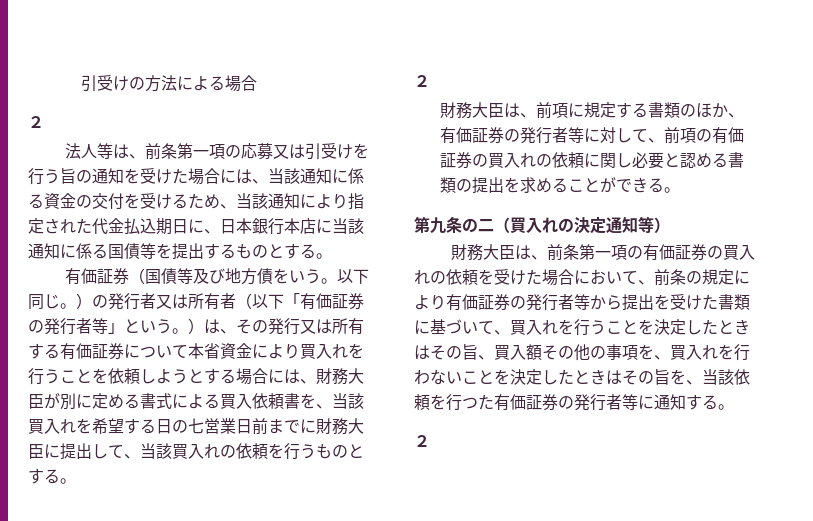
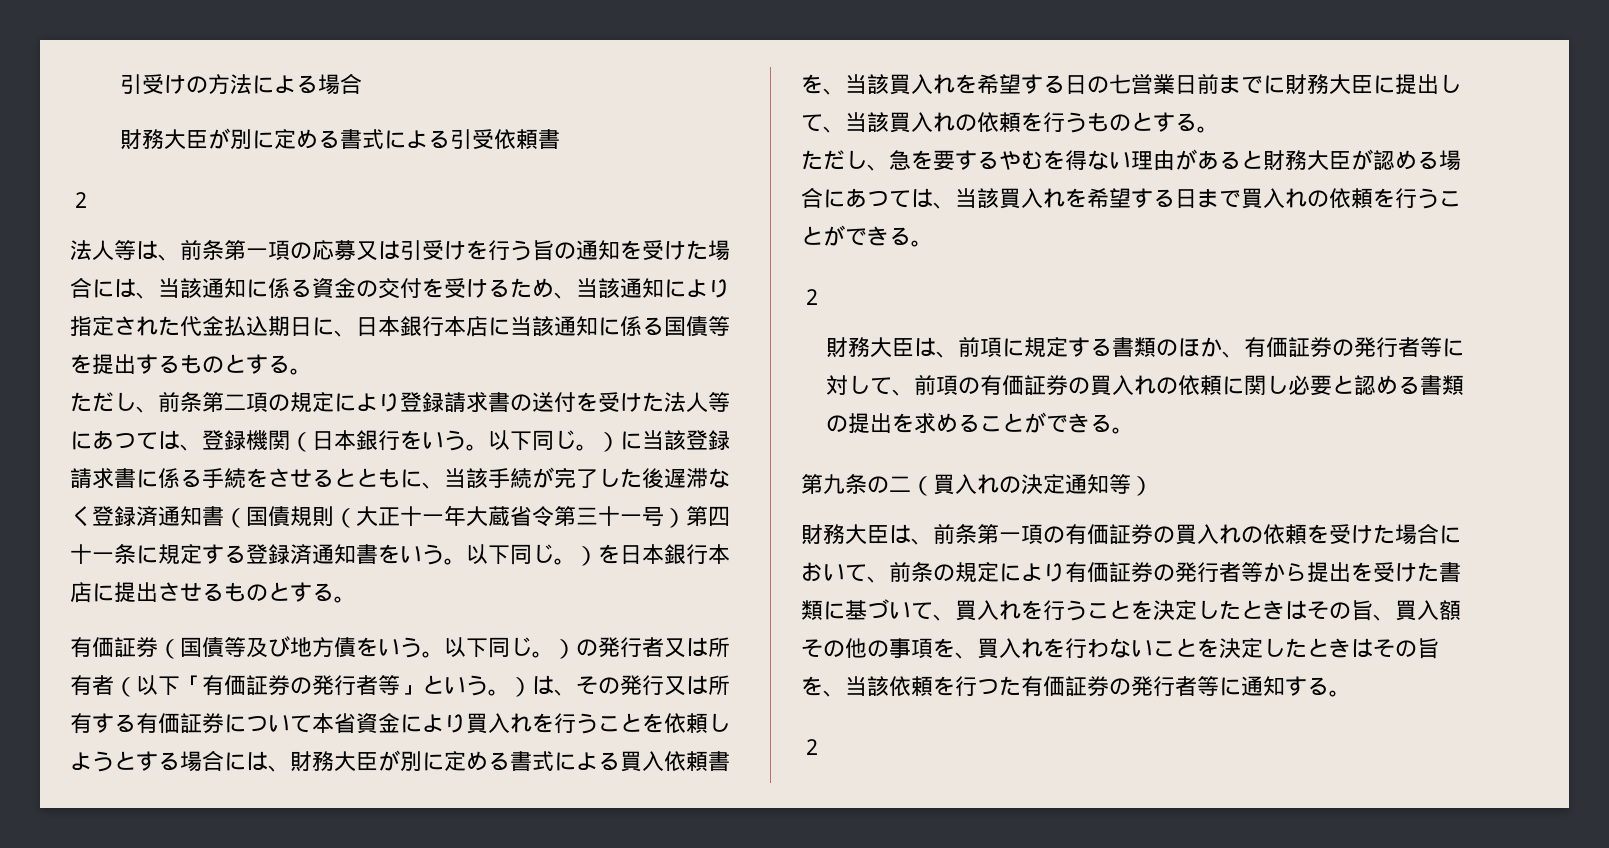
(257, 83) none -> [119,128,560,150] // 財務大臣が別に定める書式による引受依頼書
(332, 256) none -> [70,391,730,413] [70,430,730,452] [70,467,730,489] [70,505,730,528] [70,544,730,566] [70,582,356,603] // ただし、前条第二項の規定により登録請求書の送付を受けた法人等にあつては、登録機関（日本銀行をいう。以下同じ。）に当該登録請求書に係る手続をさせるとともに、当該手続が完了した後遅滞なく登録済通知書（国債規則（大正十一年大蔵省令第三十一号）第四十一条に規定する登録済通知書をいう。以下同じ。）を日本銀行本店に提出させるものとする。
(76, 481) none -> [801,149,1461,171] [801,187,1461,209] [801,225,933,247] // ただし、急を要するやむを得ない理由があると財務大臣が認める場合にあつては、当該買入れを希望する日まで買入れの依頼を行うことができる。

